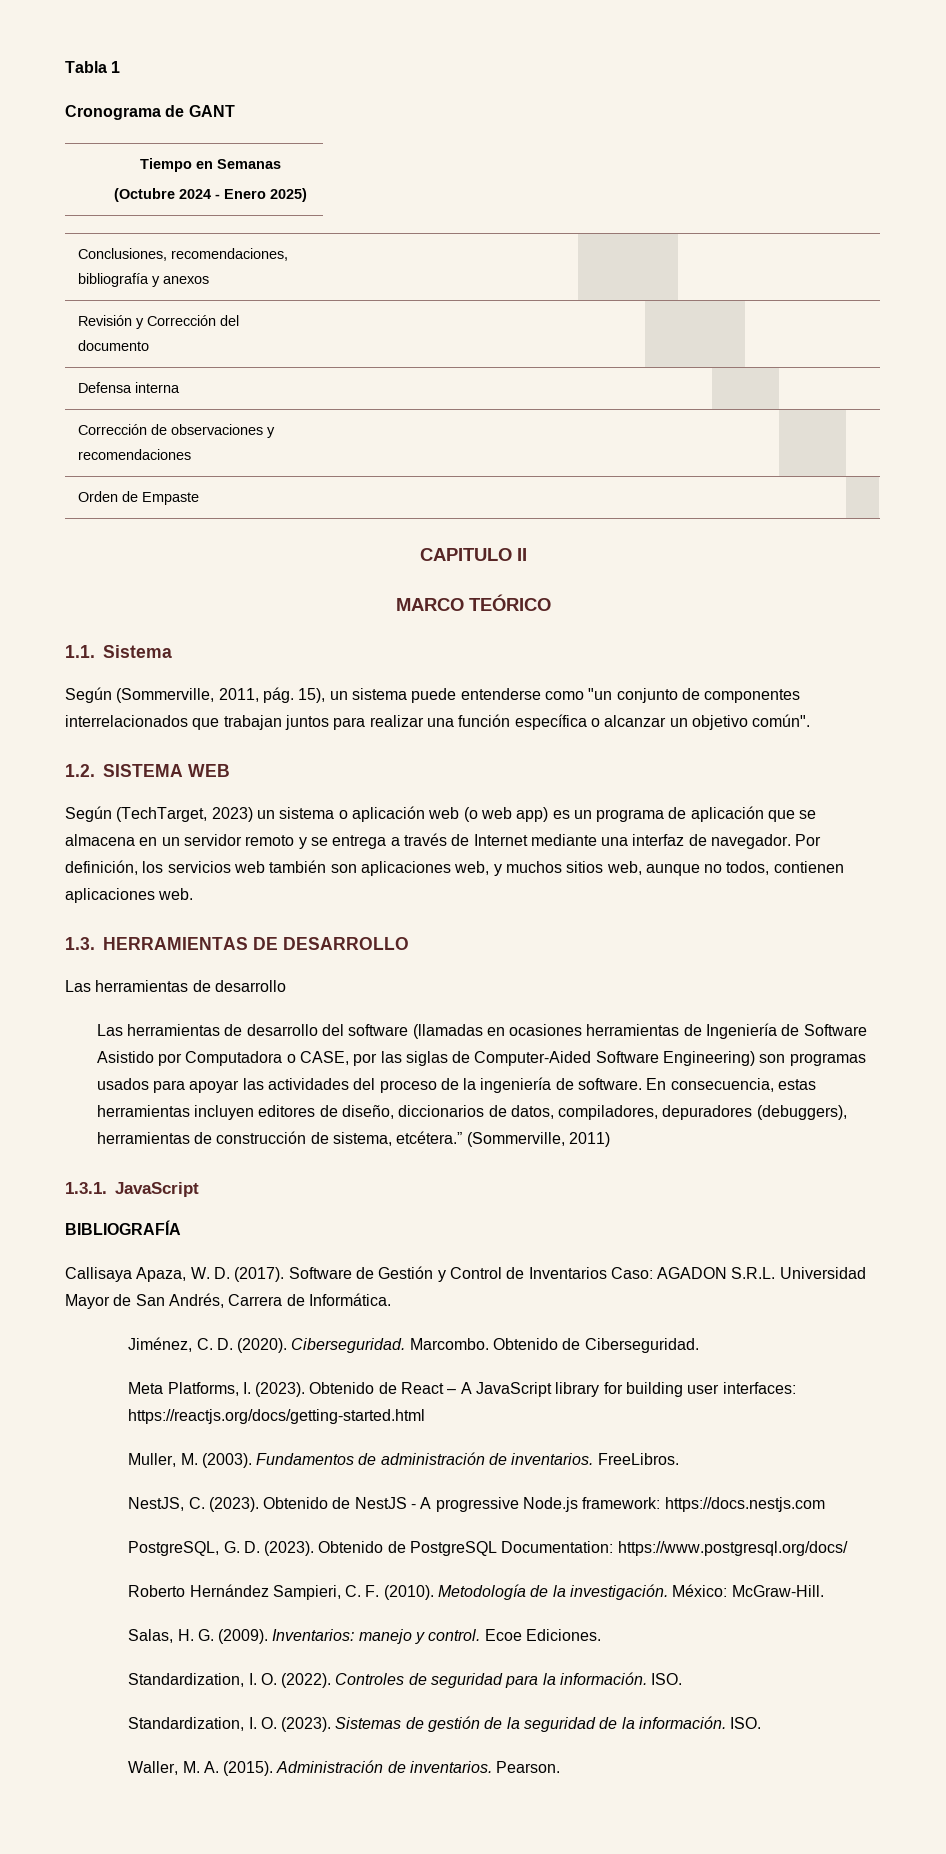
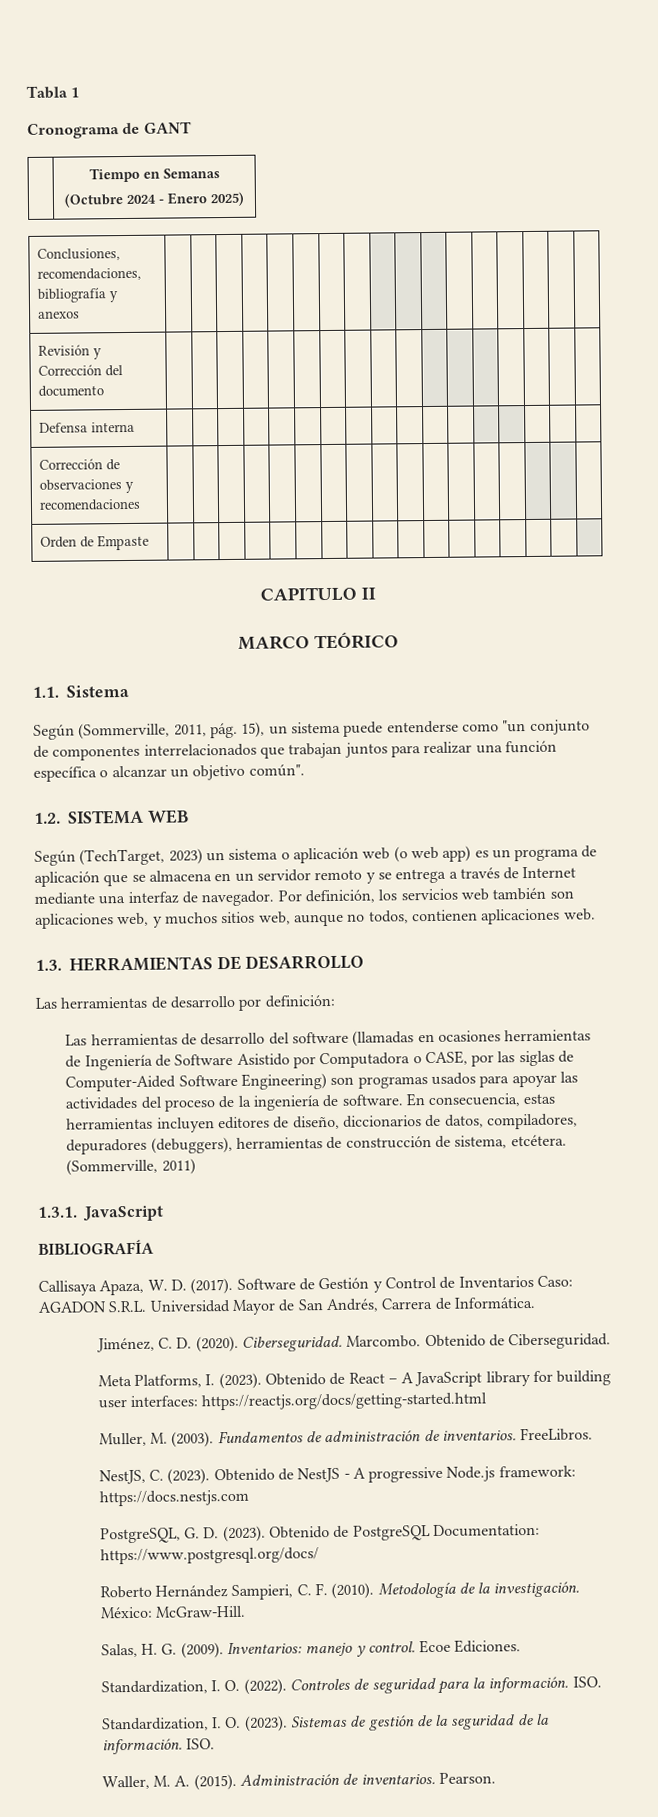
(286, 986) none -> [238,994,335,1011] por definición:
[396,1131,463,1144] etcétera.” -> [510,1134,567,1147] etcétera.

